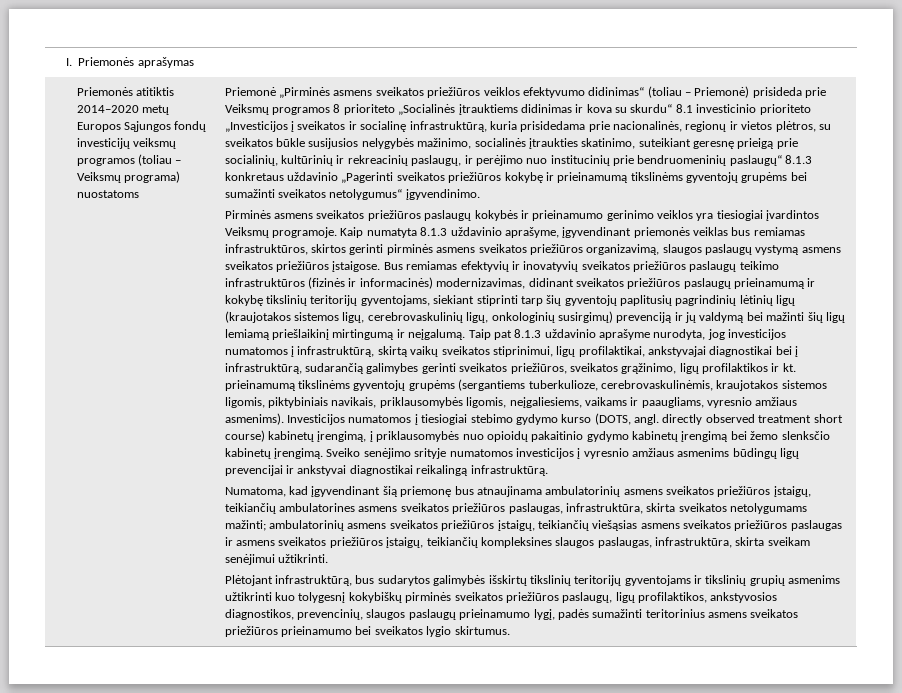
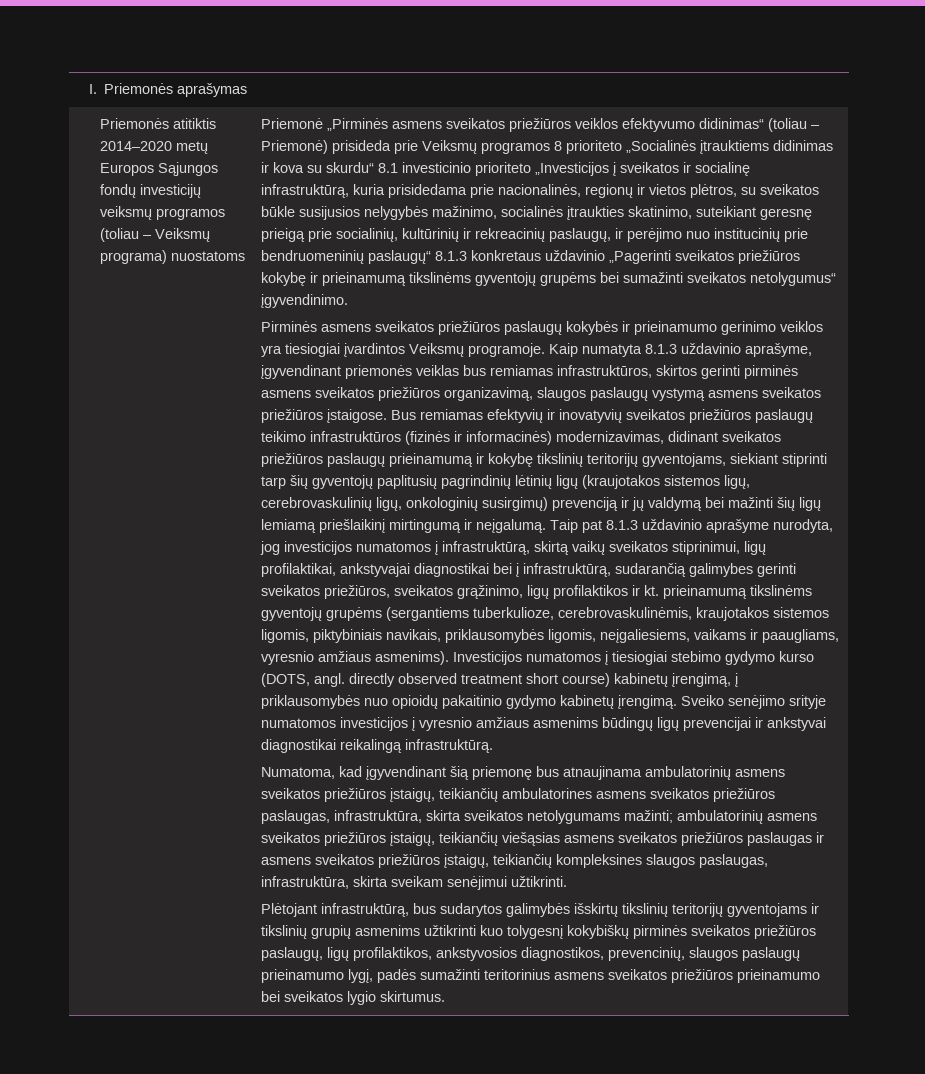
[681,431,830,442] [224,448,271,459] įrengimą bei žemo slenksčio kabinetų -> (615, 702) none

